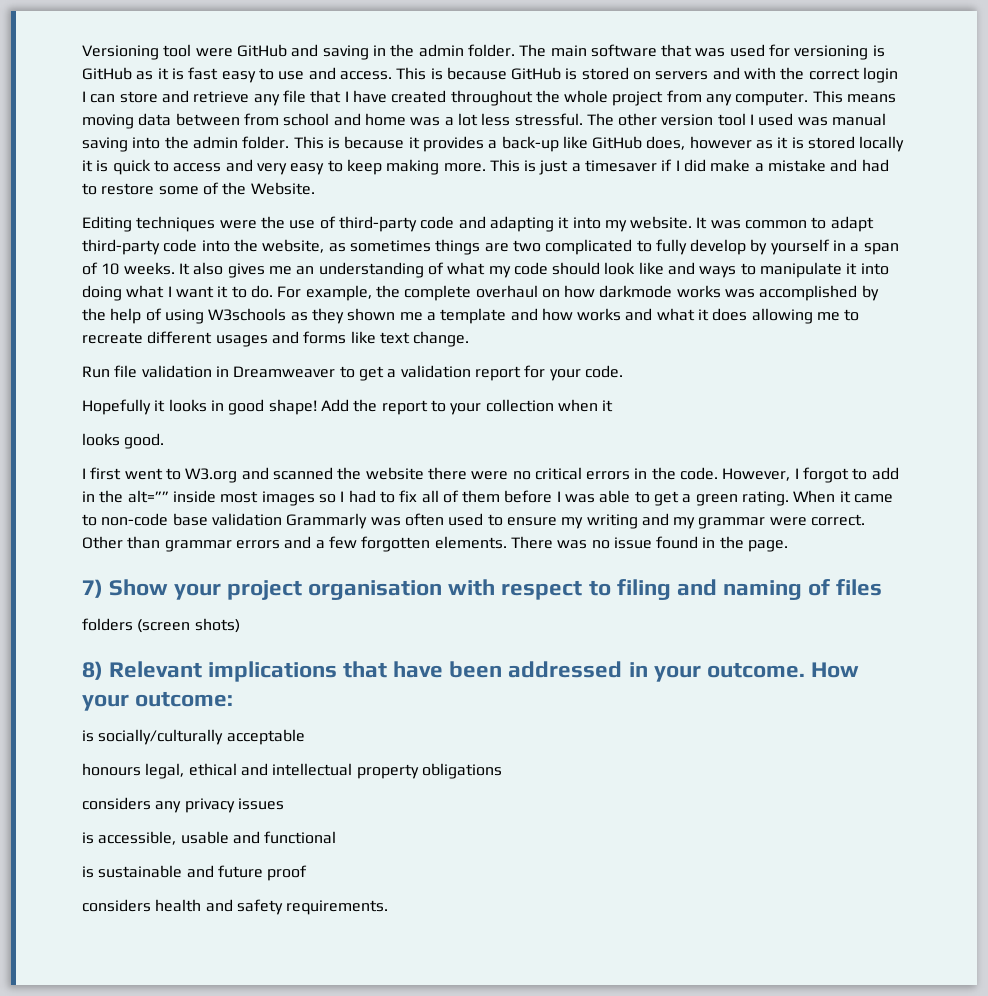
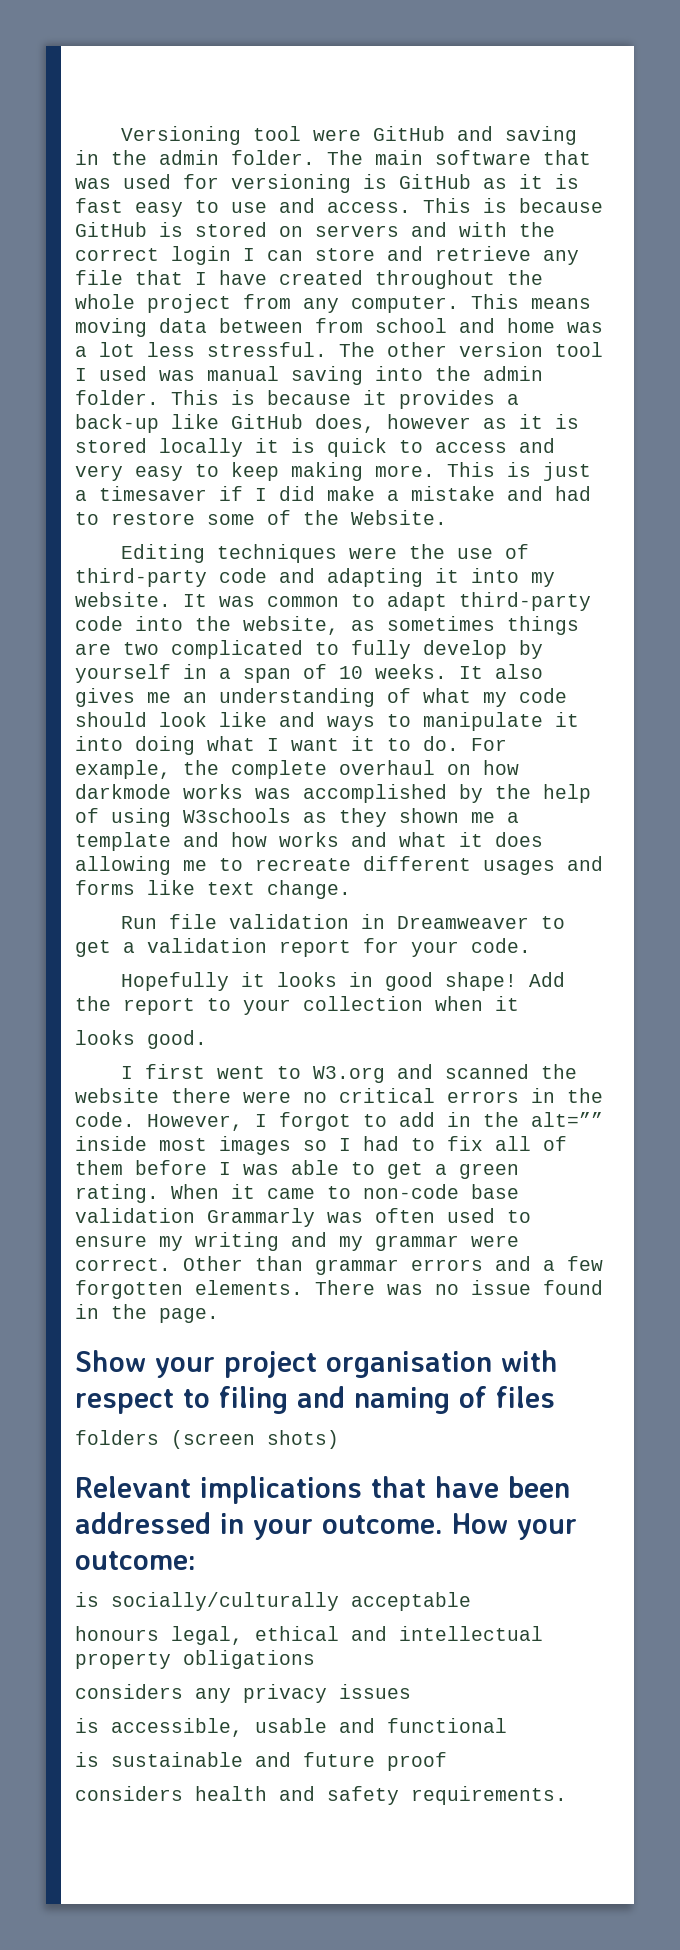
[82,579,103,598] 7) -> (219, 1315) none
[82,661,103,680] 8) -> (339, 1439) none

